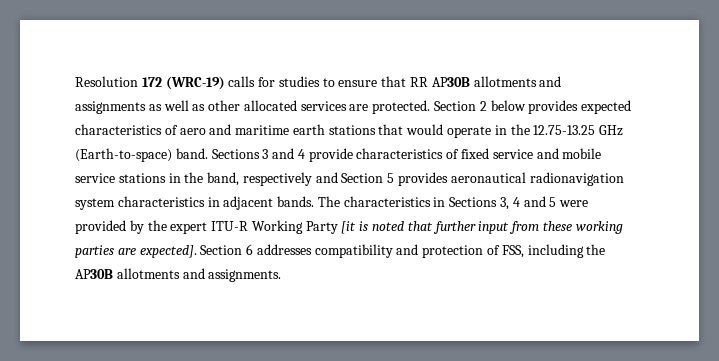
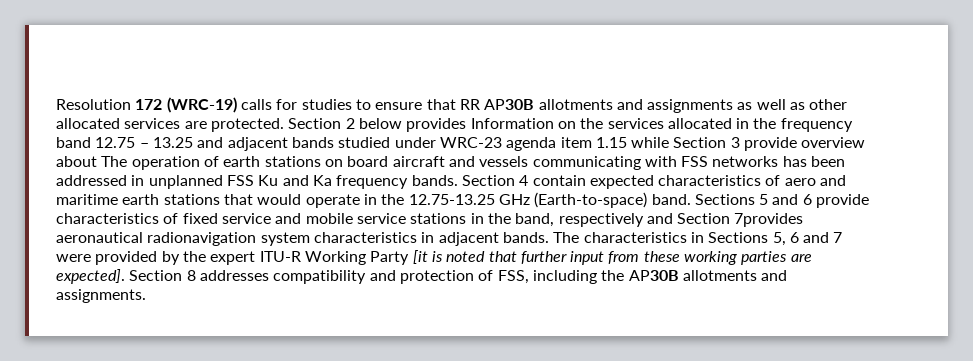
(579, 107) none -> [470,118,853,132] [56,137,866,151] [56,156,846,170] [56,175,586,189] Information on the services allocated in the frequency band 12.75 – 13.25 and adjacent bands studied under WRC-23 agenda item 1.15 while Section 3 provide overview about The operation of earth stations on board aircraft and vessels communicating with FSS networks has been addressed in unplanned FSS Ku and Ka frequency bands. Section 4 contain
[262,148,305,159] 3 and 4 -> [759,194,812,205] 5 and 6
[387,172,449,186] 5 provides -> [734,213,804,227] 7provides
[500,196,557,210] 3, 4 and 5 -> [772,232,843,246] 5, 6 and 7
[246,244,254,255] 6 -> [186,270,196,281] 8

